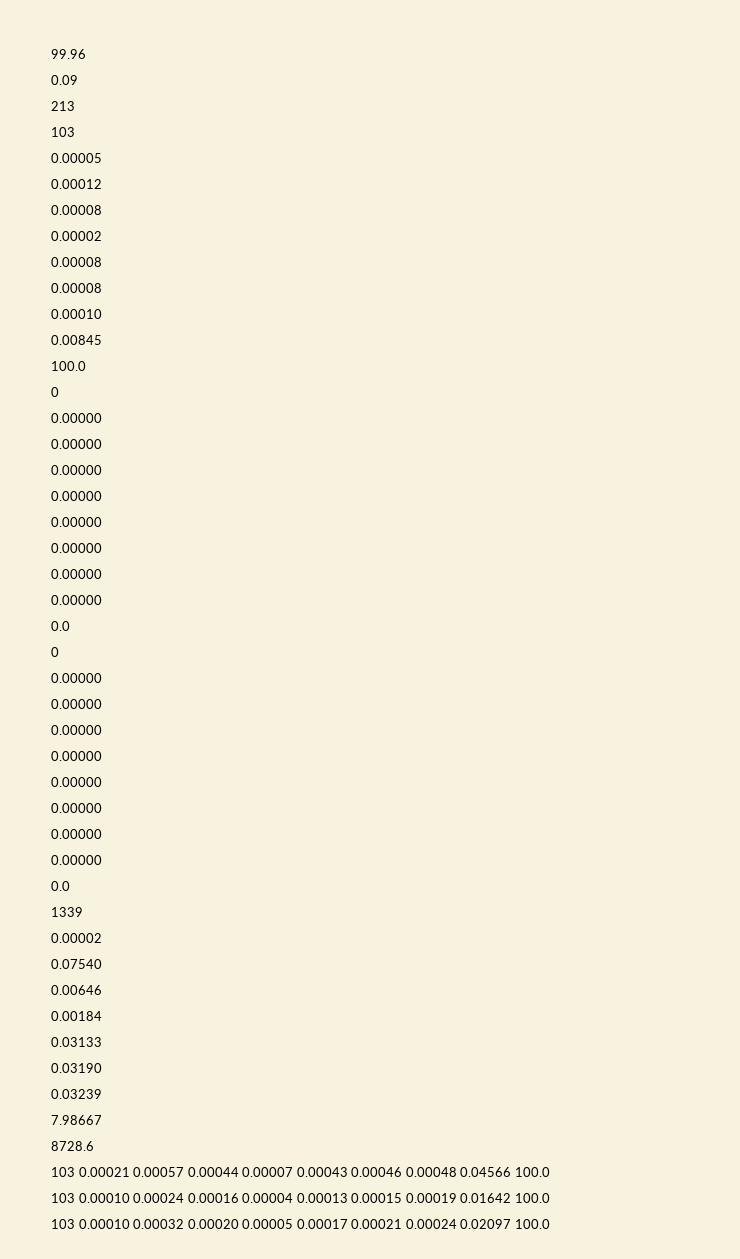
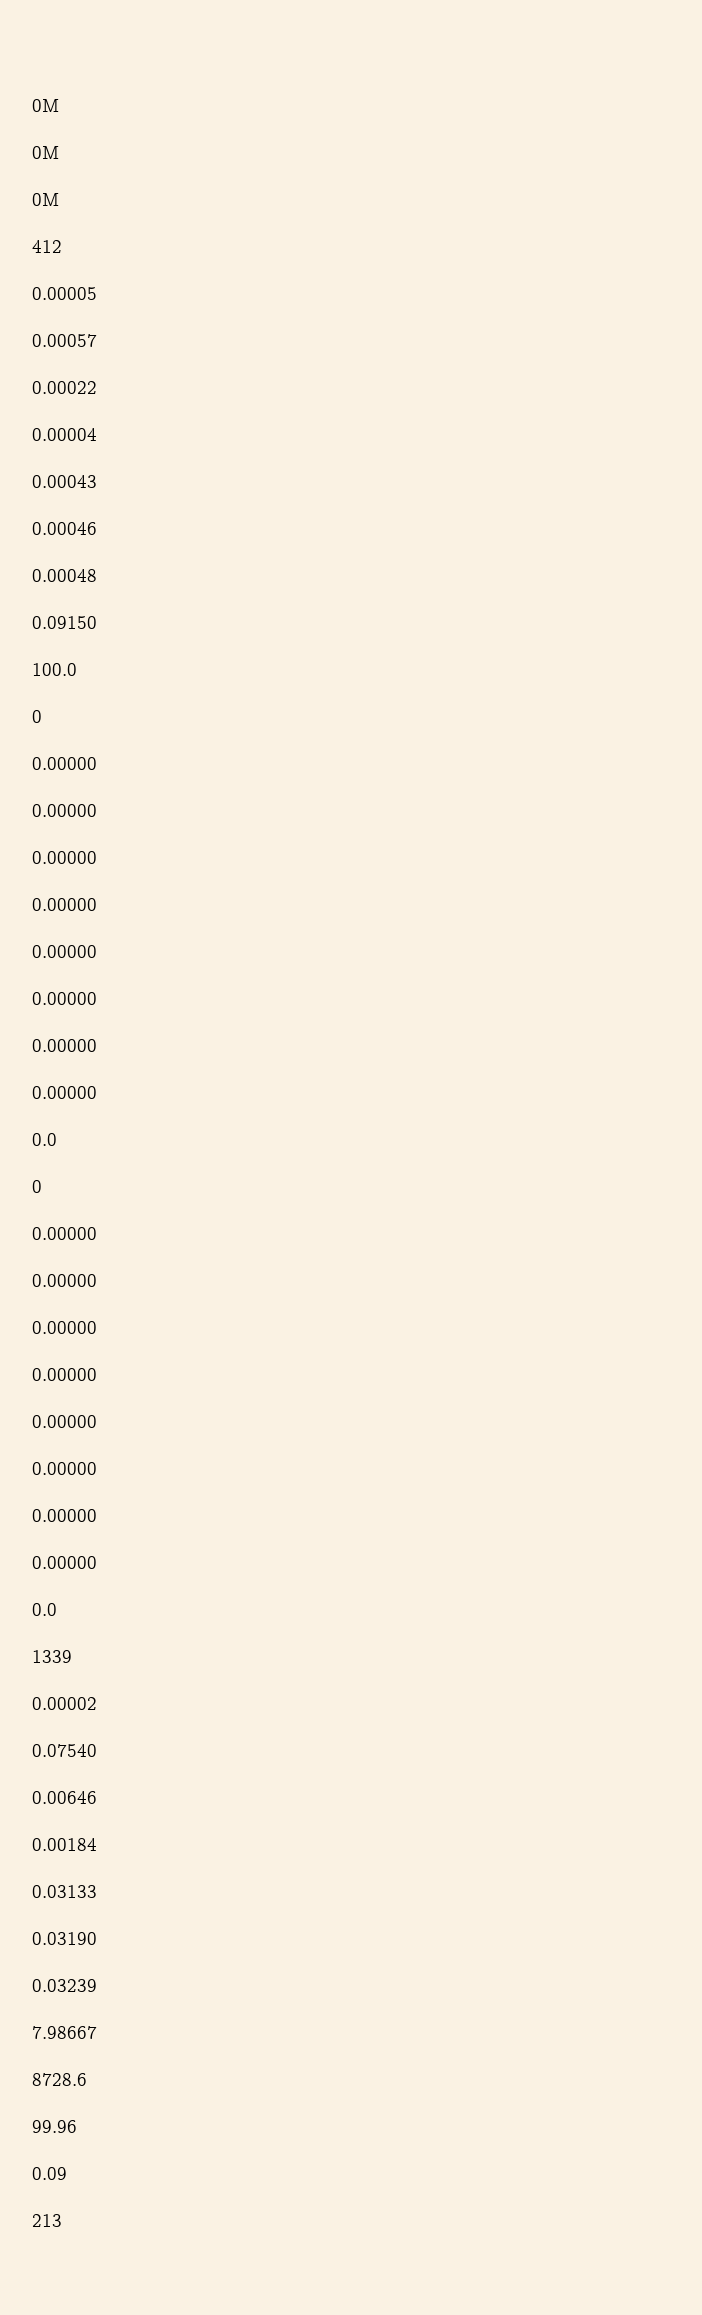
[51,49,86,59] [51,75,78,85] [51,101,75,111] [51,127,75,137] [51,153,102,163] [51,179,102,189] [51,205,102,215] [51,231,102,241] [51,257,102,267] [51,283,102,293] [51,309,102,319] [51,335,102,345] 99.96 // 0.09 // 213 // 103 // 0.00005 // 0.00012 // 0.00008 // 0.00002 // 0.00008 // 0.00008 // 0.00010 // 0.00845 -> [32,99,59,112] [32,146,59,159] [32,193,59,206] [32,240,62,253] [32,287,97,300] [32,334,97,347] [32,381,97,394] [32,428,97,441] [32,475,97,488] [32,522,97,535] [32,569,97,582] [32,616,97,629] 0M // 0M // 0M // 412 // 0.00005 // 0.00057 // 0.00022 // 0.00004 // 0.00043 // 0.00046 // 0.00048 // 0.09150
[51,1167,550,1177] [51,1193,550,1203] [51,1219,550,1229] 103 0.00021 0.00057 0.00044 0.00007 0.00043 0.00046 0.00048 0.04566 100.0 // 103 0.00010 0.00024 0.00016 0.00004 0.00013 0.00015 0.00019 0.01642 100.0 // 103 0.00010 0.00032 0.00020 0.00005 0.00017 0.00021 0.00024 0.02097 100.0 -> [32,2120,77,2133] [32,2167,67,2180] [32,2214,62,2227] 99.96 // 0.09 // 213

